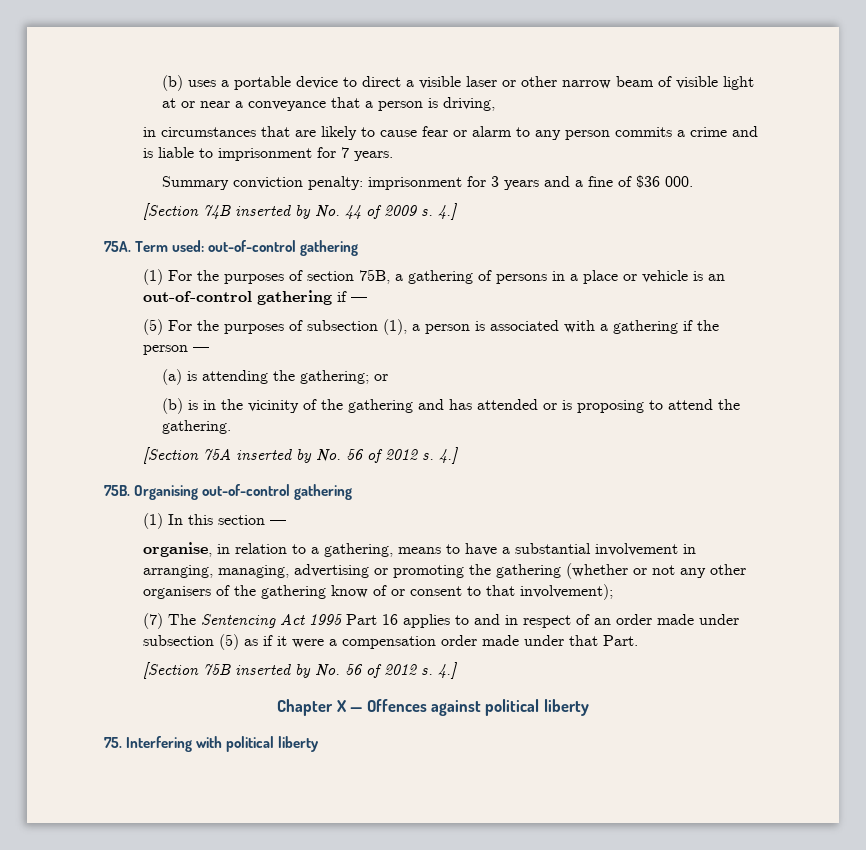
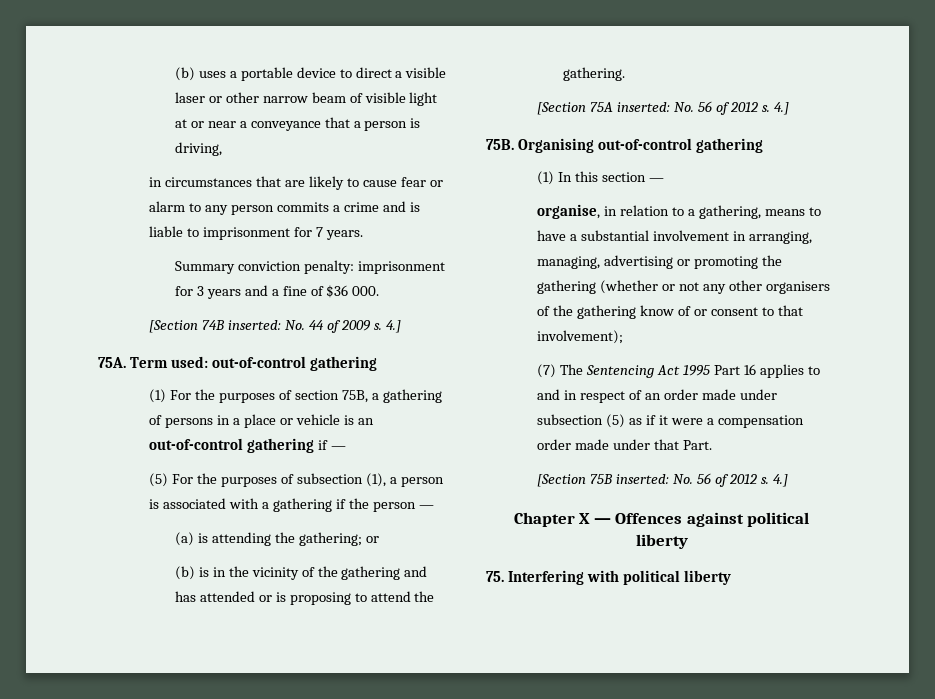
[234,205,311,219] inserted by -> [228,320,282,330] inserted:
[235,449,312,463] inserted by -> [617,102,671,112] inserted:
[234,664,311,678] inserted by -> [616,474,670,484] inserted:

